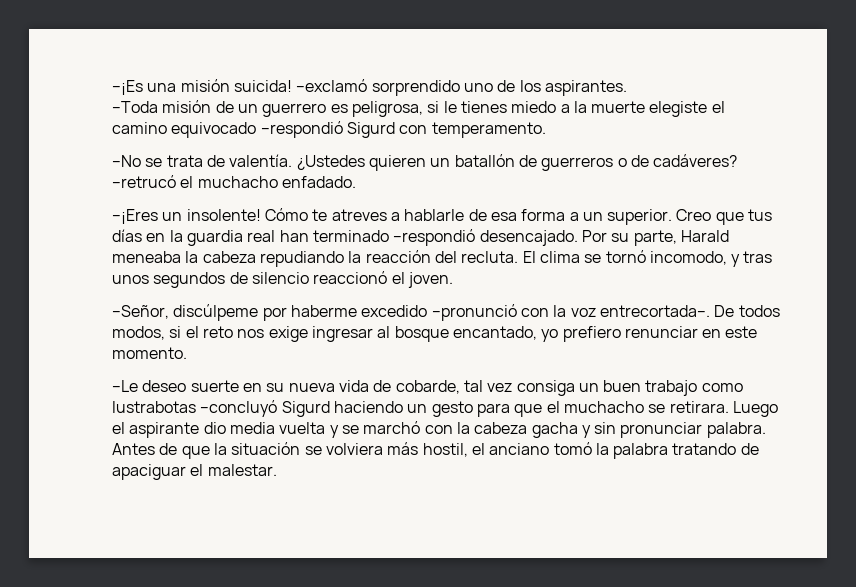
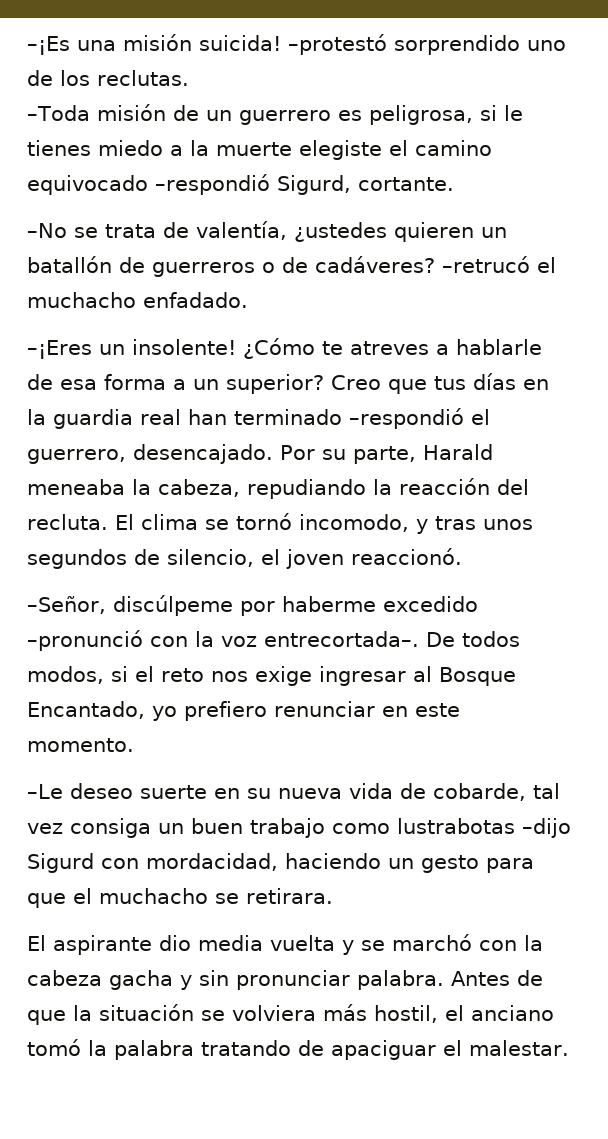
[296,79,368,92] –exclamó -> [288,34,387,55] –protestó
[544,80,627,96] aspirantes. -> [97,70,189,86] reclutas.
[346,122,546,138] Sigurd con temperamento. -> [277,175,454,195] Sigurd, cortante.
[229,154,365,170] valentía. ¿Ustedes -> [196,221,387,242] valentía, ¿ustedes
[264,208,308,221] Cómo -> [243,338,315,359] ¿Cómo
[607,209,673,225] superior. -> [226,374,324,394] superior?
(476, 237) none -> [471,409,490,425] [27,449,126,464] el guerrero,
[202,251,256,263] cabeza -> [158,479,240,497] cabeza,
[251,271,453,288] silencio reaccionó el joven. -> [167,548,462,569] silencio, el joven reaccionó.
[394,326,537,342] bosque encantado, -> [439,667,516,686] [27,701,145,719] Bosque Encantado,
[200,400,330,417] –concluyó Sigurd -> [522,818,571,838] [27,853,278,873] –dijo Sigurd con mordacidad,
[732,401,778,417] [112,422,125,434] Luego el -> [27,935,46,951] // El

